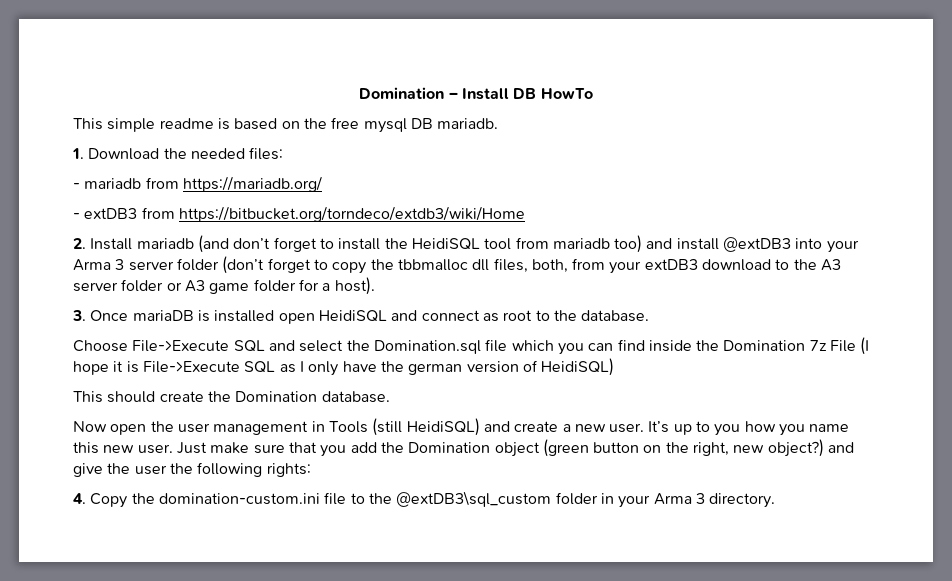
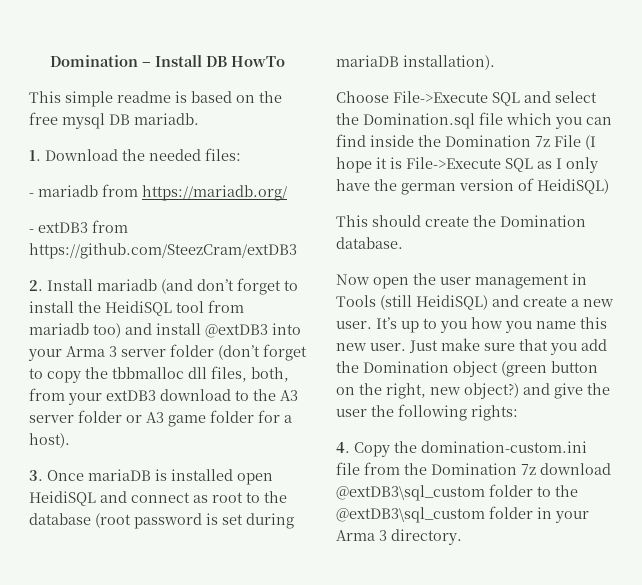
[178,206,525,222] https://bitbucket.org/torndeco/extdb3/wiki/Home -> [29,243,297,259] https://github.com/SteezCram/extDB3
[581,310,650,322] database. -> [29,513,294,529] [336,55,495,70] database (root password is set during mariaDB installation).
(347, 498) none -> [364,462,611,475] [336,484,533,501] from the Domination 7z download @extDB3\sql_custom folder

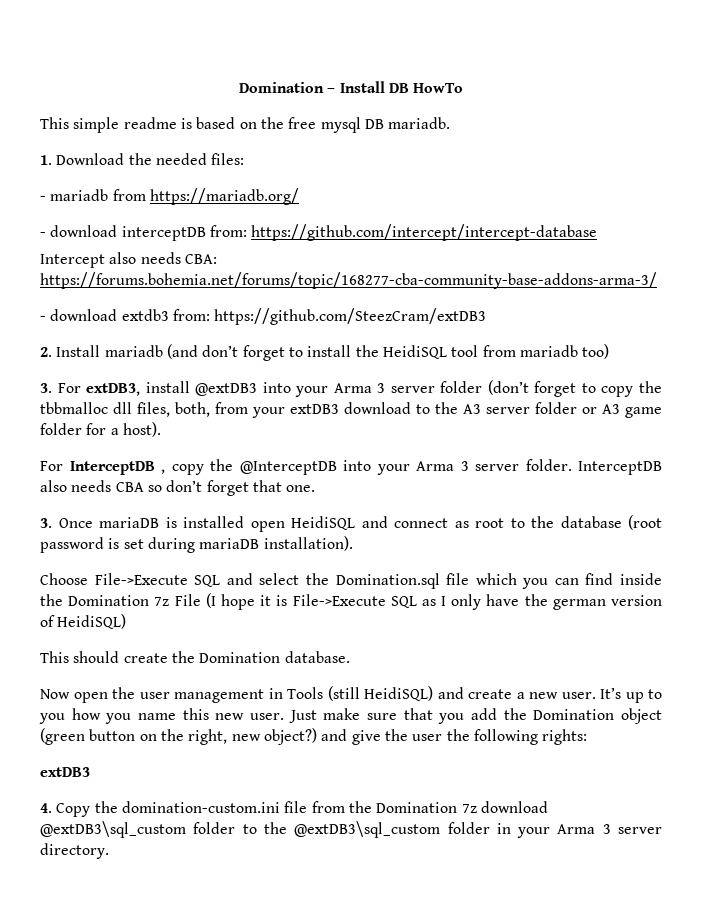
[38,220,128,233] extDB3 from -> [50,224,598,241] [40,252,217,268] [40,272,657,289] [40,309,210,321] download interceptDB from: https://github.com/intercept/intercept-database // Intercept also needs CBA: https://forums.bohemia.net/forums/topic/168277-cba-community-base-addons-arma-3/ // - download extdb3 from:
[125,323,152,335] and -> [40,383,141,396] // 3. For extDB3,
(70, 440) none -> [40,459,662,475] [40,480,316,496] // For InterceptDB , copy the @InterceptDB into your Arma 3 server folder. InterceptDB also needs CBA so don’t forget that one.
(518, 413) none -> [40,767,90,777] // extDB3
(387, 535) none -> [617,827,662,834] server

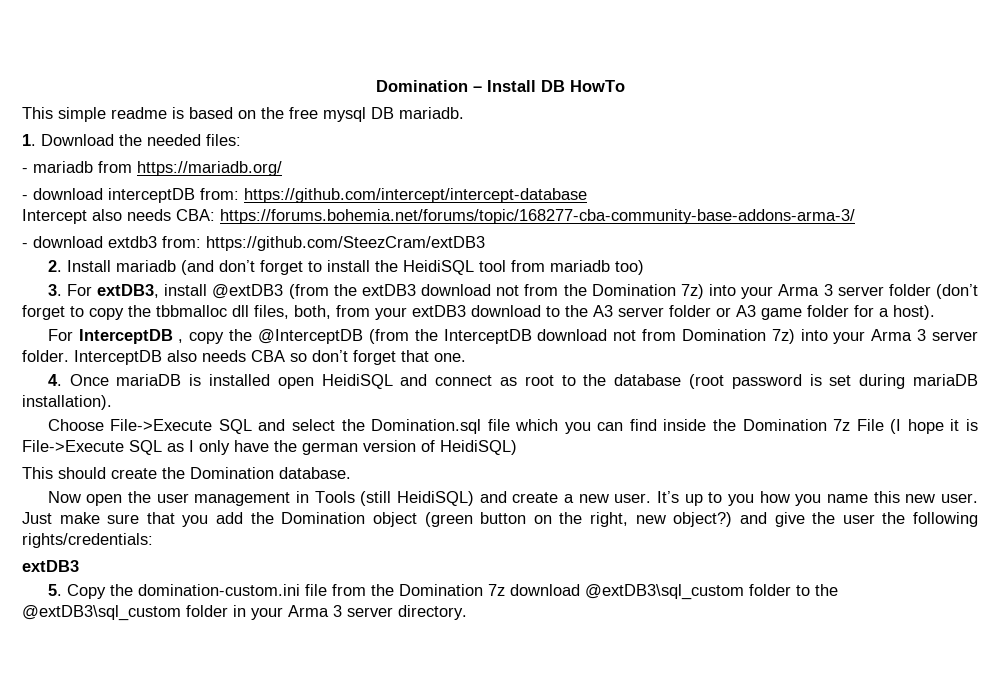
(258, 389) none -> [288,284,704,299] (from the extDB3 download not from the Domination 7z)
(337, 468) none -> [368,329,795,344] (from the InterceptDB download not from Domination 7z)
[40,518,52,528] 3. -> [47,374,62,386] 4.
[542,729,588,745] rights: -> [22,533,153,548] rights/credentials:
[40,803,52,813] 4. -> [47,584,62,596] 5.

